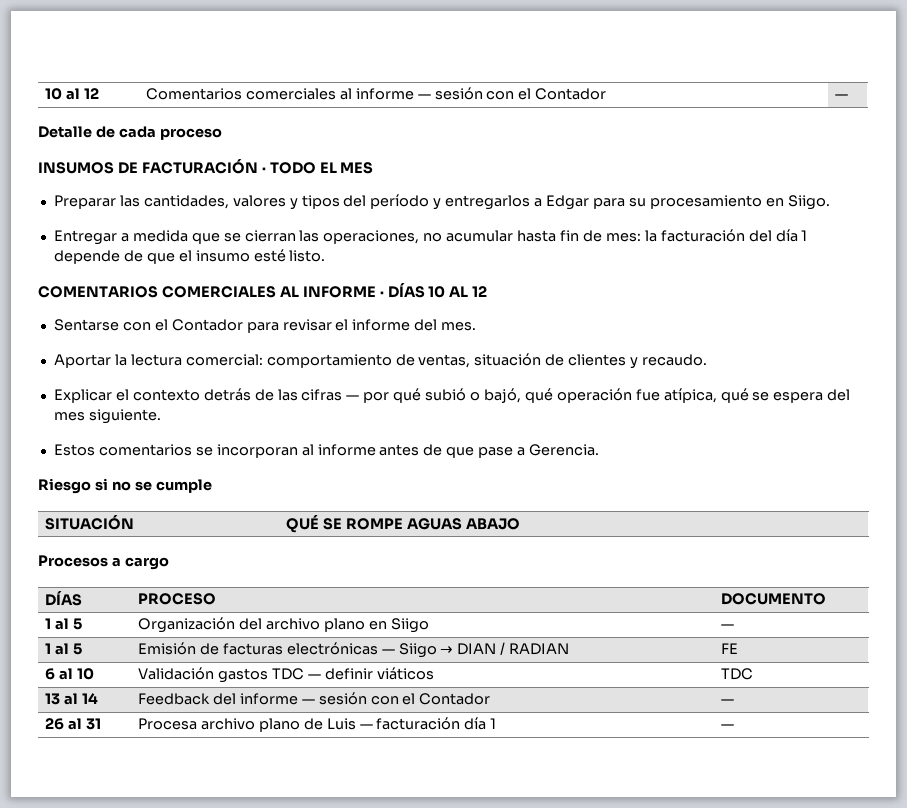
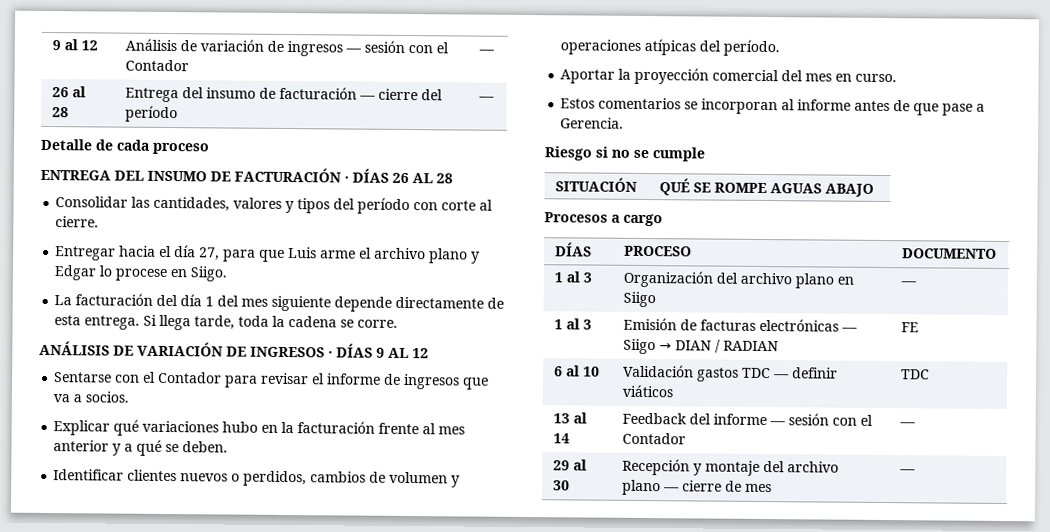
[44,88,62,100] 10 -> [52,40,62,51] 9
[145,87,607,100] [834,94,848,99] [38,126,222,140] [38,159,374,174] [53,195,116,209] Comentarios comerciales al informe — sesión con el Contador | — // Detalle de cada proceso // INSUMOS DE FACTURACIÓN · TODO EL MES // Preparar -> [125,38,450,57] [125,59,190,72] [478,49,496,54] [52,86,87,98] [52,107,70,118] [125,86,444,103] [125,105,179,123] [478,96,496,101] [40,138,210,155] [40,167,453,184] [55,196,129,208] Análisis de variación de ingresos — sesión con el Contador | — // 26 al 28 | Entrega del insumo de facturación — cierre del período | — // Detalle de cada proceso // ENTREGA DEL INSUMO DE FACTURACIÓN · DÍAS 26 AL 28 // Consolidar
[433,195,830,210] [53,229,808,245] [53,249,326,264] [38,283,446,298] y entregarlos a Edgar para su procesamiento en Siigo. // Entregar a medida que se cierran las operaciones, no acumular hasta fin de mes: la facturación del día 1 depende de que el insumo esté listo. // COMENTARIOS COMERCIALES AL INFORME · DÍAS 10 -> [413,199,494,211] [55,216,100,228] [55,245,481,264] [54,265,228,282] [54,293,505,312] [54,314,399,331] [39,340,385,358] con corte al cierre. // Entregar hacia el día 27, para que Luis arme el archivo plano y Edgar lo procese en Siigo. // La facturación del día 1 del mes siguiente depende directamente de esta entrega. Si llega tarde, toda la cadena se corre. // ANÁLISIS DE VARIACIÓN DE INGRESOS · DÍAS 9
[414,319,477,331] [53,353,708,369] [53,388,851,403] [53,409,161,424] del mes. // Aportar la lectura comercial: comportamiento de ventas, situación de clientes y recaudo. // Explicar el contexto detrás de las cifras — por qué subió o bajó, qué operación fue atípica, qué se espera del mes siguiente. -> [383,373,490,390] [53,391,130,403] [53,419,466,436] [53,439,229,456] [53,469,461,488] [560,38,781,57] [560,67,898,85] de ingresos que va a socios. // Explicar qué variaciones hubo en la facturación frente al mes anterior y a qué se deben. // Identificar clientes nuevos o perdidos, cambios de volumen y operaciones atípicas del período. // Aportar la proyección comercial del mes en curso.
[72,618,82,630] 5 -> [583,272,593,283] 3
[72,643,82,655] 5 -> [583,319,593,330] 3
[44,718,101,730] [137,717,497,732] 26 al 31 | Procesa archivo plano de Luis — facturación día 1 -> [553,459,588,471] [553,480,571,491] [622,458,840,476] [622,479,773,496] 29 al 30 | Recepción y montaje del archivo plano — cierre de mes

